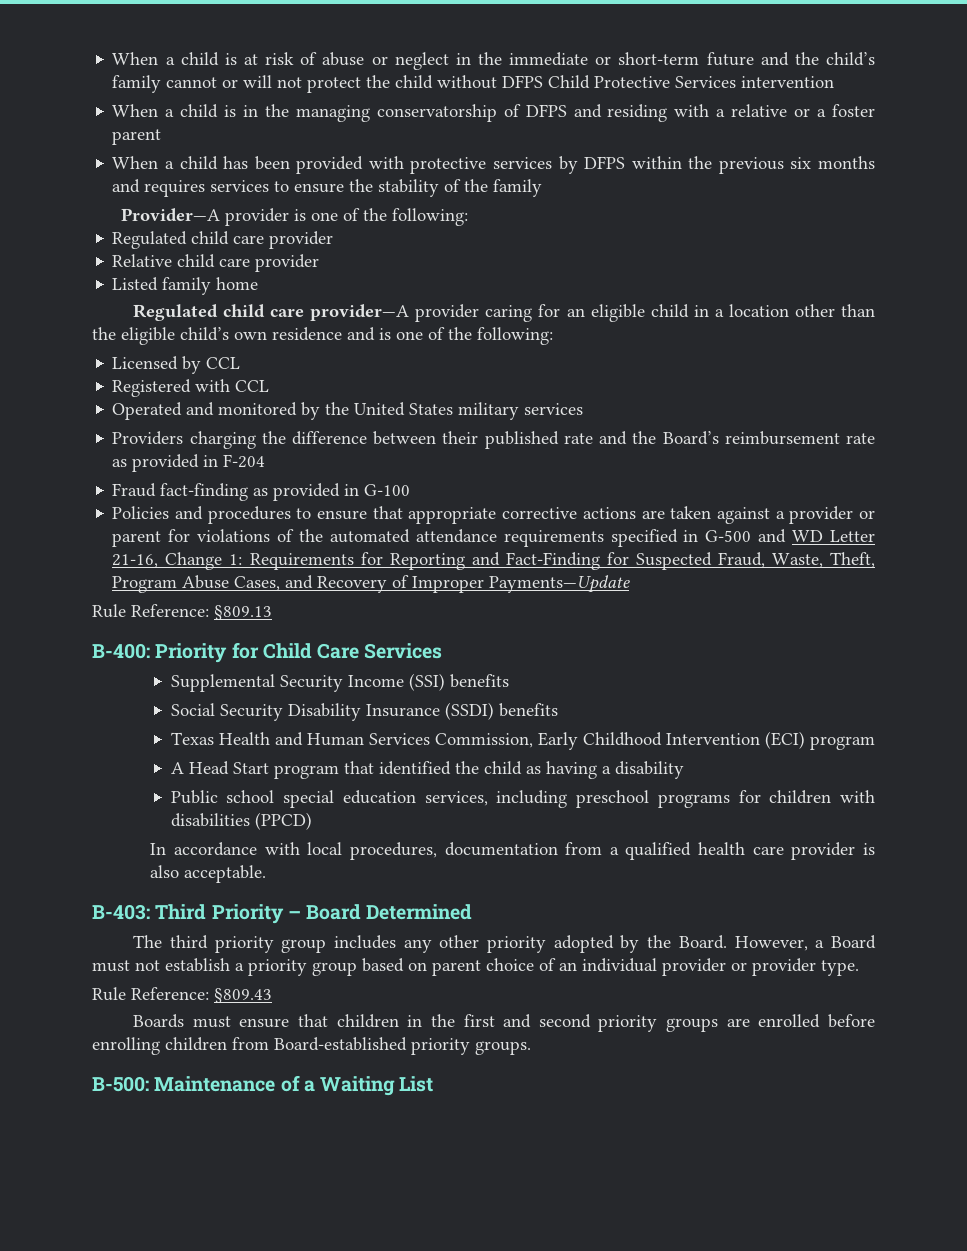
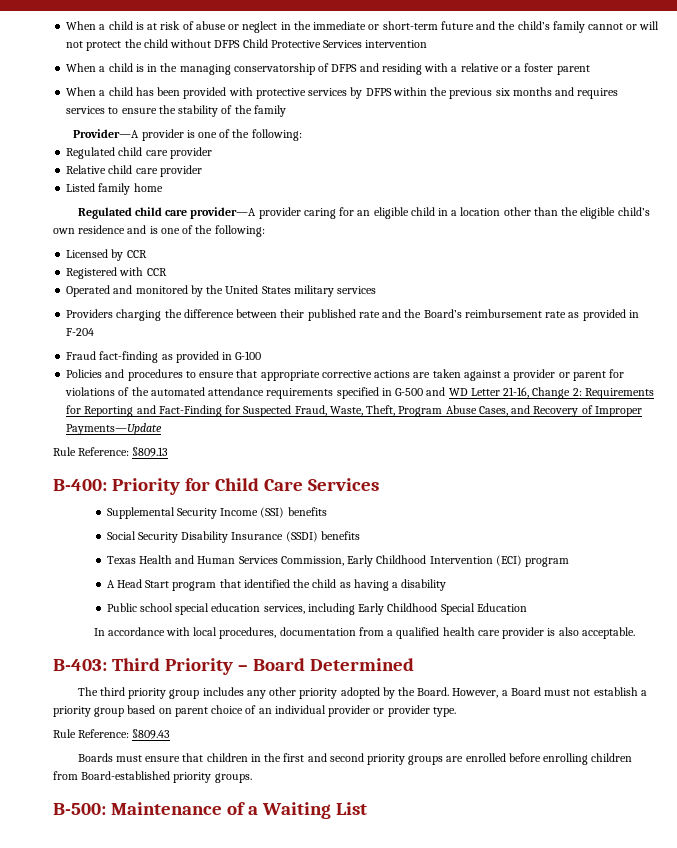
[206,357,241,369] CCL -> [126,250,147,258] CCR
[235,380,270,392] CCL -> [146,268,167,276] CCR
[229,554,243,565] 1: -> [572,388,582,396] 2:
[576,790,875,808] [170,812,312,830] preschool programs for children with disabilities (PPCD) -> [358,603,527,615] Early Childhood Special Education

